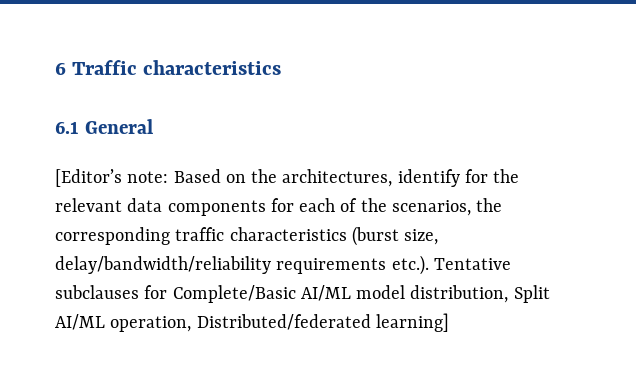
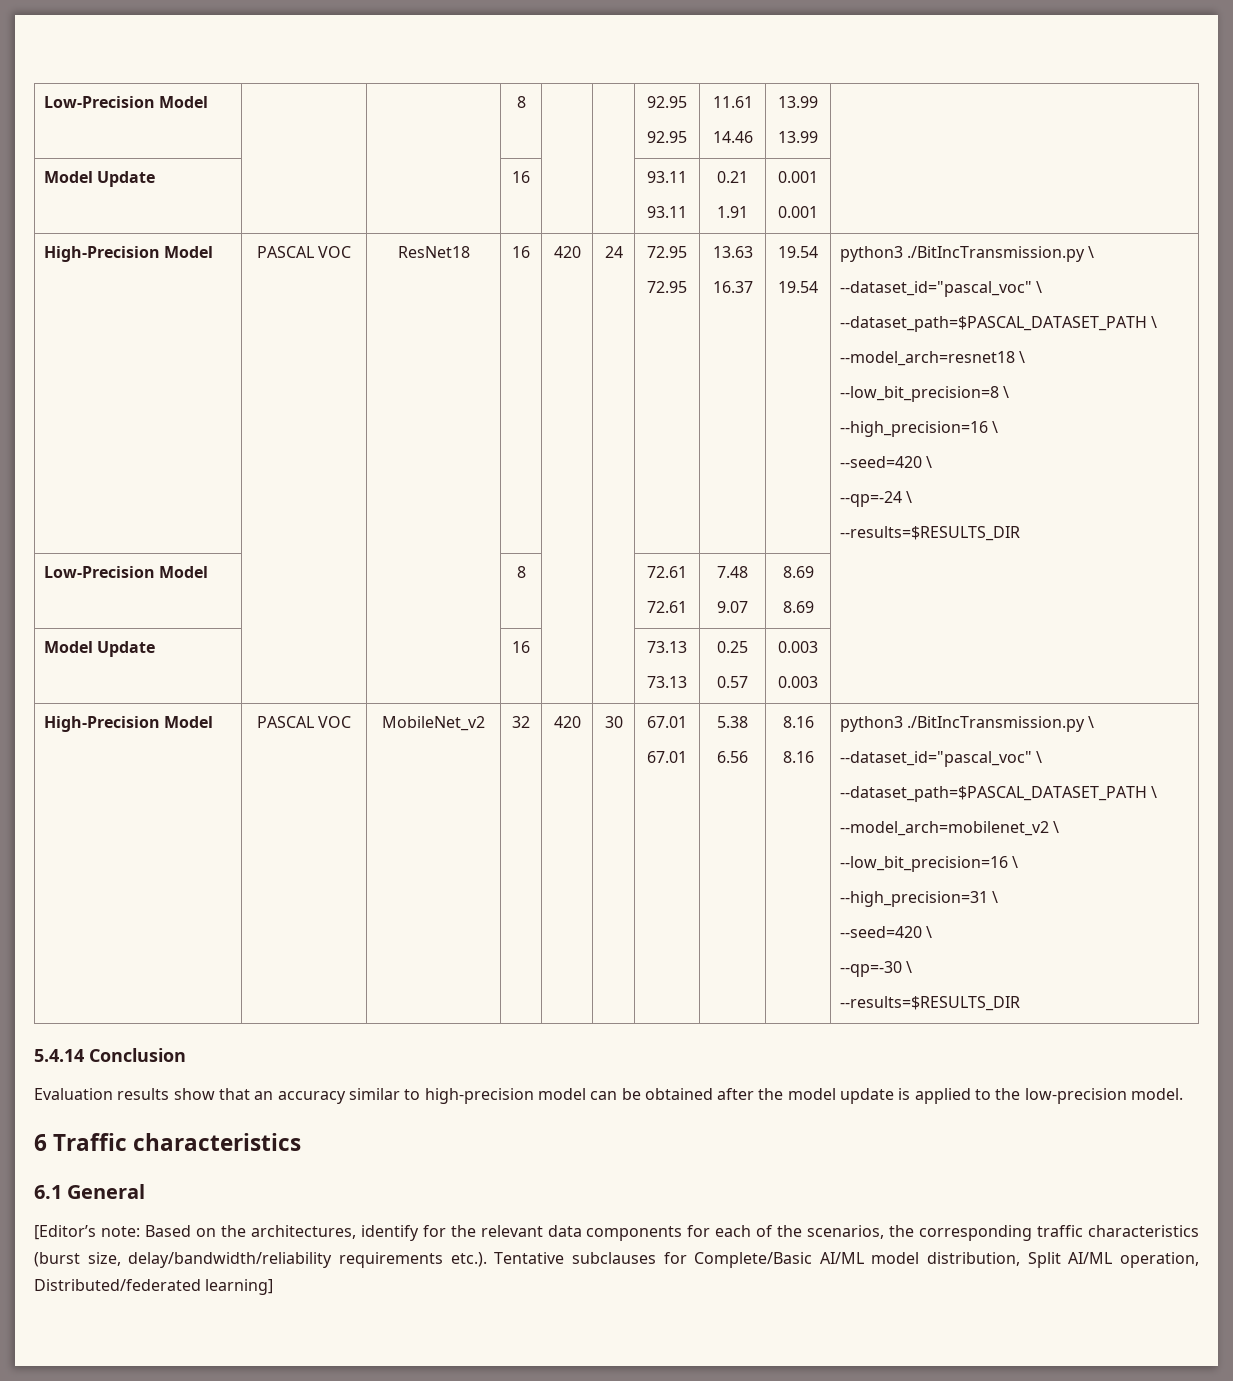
(55, 68) none -> [43,96,208,108] [516,96,526,108] [647,96,687,108] [647,131,687,143] [712,96,753,108] [712,131,753,143] [778,96,818,108] [778,131,818,143] [43,171,155,187] [512,171,530,183] [647,171,687,183] [647,206,687,218] [717,171,748,183] [717,206,748,218] [778,171,818,183] [778,206,818,218] [43,246,213,262] [256,246,352,258] [397,246,470,258] [512,246,530,258] [553,246,581,258] [604,246,623,258] [647,246,687,258] [647,281,687,293] [712,246,753,258] [712,281,753,293] [778,246,818,258] [778,281,818,293] [839,246,1095,262] [839,281,1042,297] [839,316,1157,332] [839,351,1025,366] [839,386,1009,402] [839,421,998,437] [839,456,932,468] [839,491,912,507] [839,526,1020,541] [43,566,208,578] [516,566,526,578] [647,566,687,578] [647,601,687,613] [717,566,748,578] [717,601,748,613] [782,566,814,578] [782,601,814,613] [43,641,155,657] [512,641,530,653] [647,641,687,653] [647,676,687,688] [717,641,748,653] [717,676,748,688] [778,641,818,653] [778,676,818,688] [43,716,213,732] [256,716,352,728] [382,716,485,731] [512,716,530,728] [553,716,581,728] [604,716,623,728] [647,716,687,728] [647,751,687,763] [717,716,748,728] [717,751,748,763] [782,716,814,728] [782,751,814,763] [839,716,1095,732] [839,751,1042,767] [839,786,1157,802] [839,821,1059,836] [839,856,1018,872] [839,891,998,907] [839,926,932,938] [839,961,912,977] [839,996,1020,1011] [34,1048,186,1062] [34,1088,1184,1104] Low-Precision Model | | | 8 | | | 92.95 // 92.95 | 11.61 // 14.46 | 13.99 // 13.99 | // Model Update | | | 16 | | | 93.11 // 93.11 | 0.21 // 1.91 | 0.001 // 0.001 | // High-Precision Model | PASCAL VOC | ResNet18 | 16 | 420 | 24 | 72.95 // 72.95 | 13.63 // 16.37 | 19.54 // 19.54 | python3 ./BitIncTransmission.py \ // --dataset_id="pascal_voc" \ // --dataset_path=$PASCAL_DATASET_PATH \ // --model_arch=resnet18 \ // --low_bit_precision=8 \ // --high_precision=16 \ // --seed=420 \ // --qp=-24 \ // --results=$RESULTS_DIR // Low-Precision Model | | | 8 | | | 72.61 // 72.61 | 7.48 // 9.07 | 8.69 // 8.69 | // Model Update | | | 16 | | | 73.13 // 73.13 | 0.25 // 0.57 | 0.003 // 0.003 | // High-Precision Model | PASCAL VOC | MobileNet_v2 | 32 | 420 | 30 | 67.01 // 67.01 | 5.38 // 6.56 | 8.16 // 8.16 | python3 ./BitIncTransmission.py \ // --dataset_id="pascal_voc" \ // --dataset_path=$PASCAL_DATASET_PATH \ // --model_arch=mobilenet_v2 \ // --low_bit_precision=16 \ // --high_precision=31 \ // --seed=420 \ // --qp=-30 \ // --results=$RESULTS_DIR // 5.4.14 Conclusion // Evaluation results show that an accuracy similar to high-precision model can be obtained after the model update is applied to the low-precision model. //

